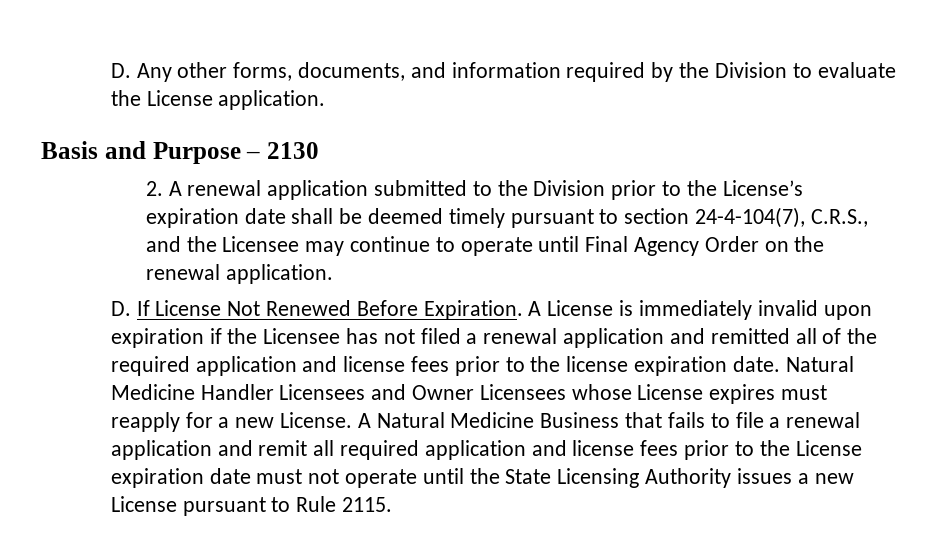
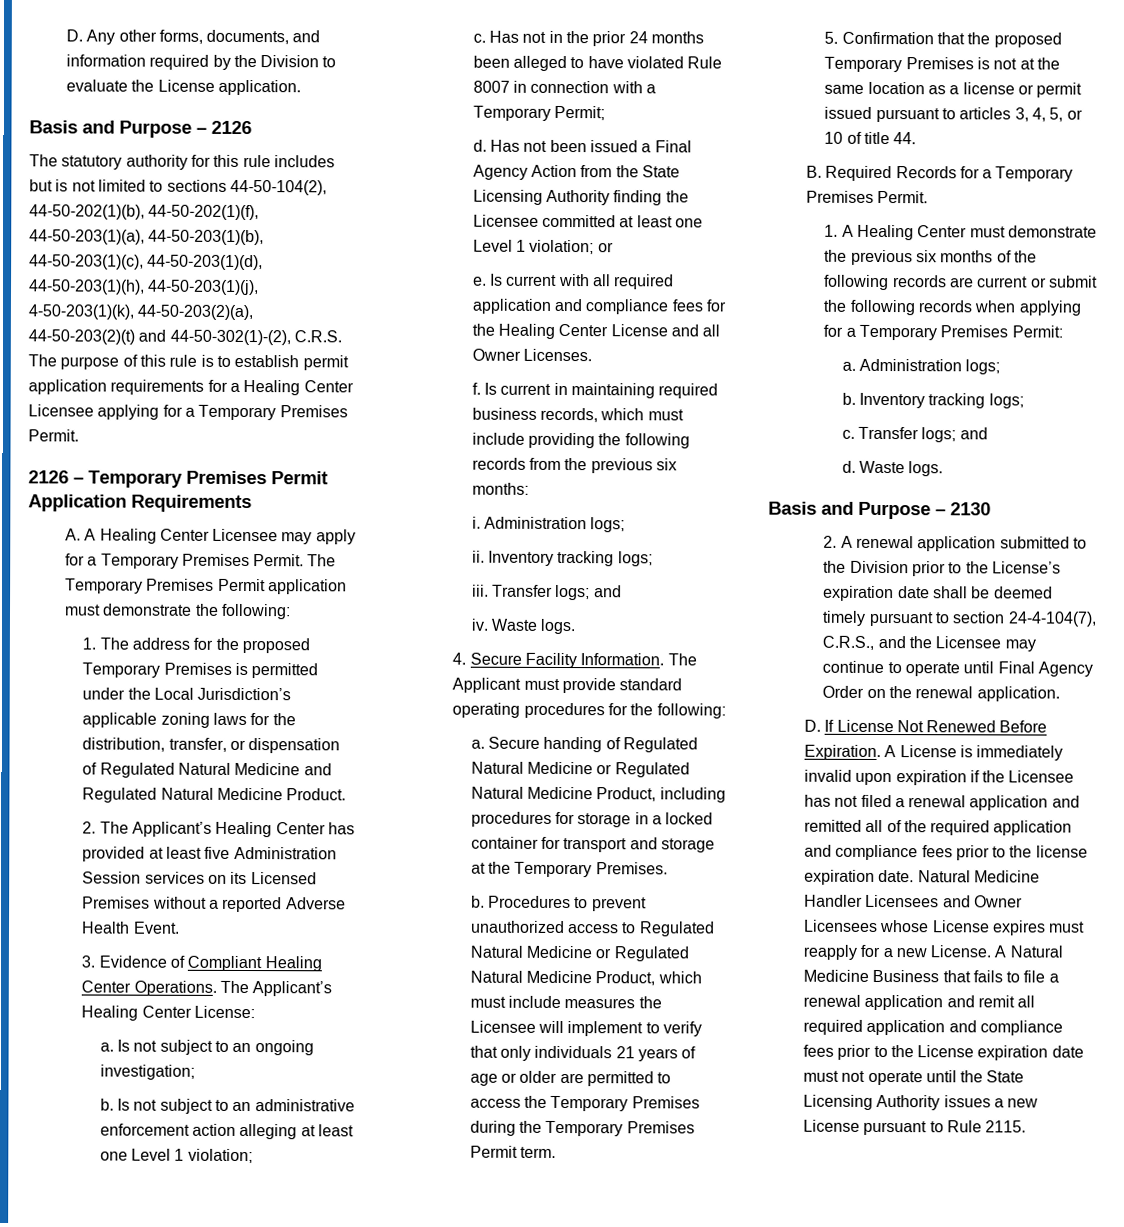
(326, 100) none -> [29,120,252,138] [29,154,335,170] [29,179,327,196] [29,204,260,221] [29,229,265,246] [29,254,264,271] [29,279,260,296] [28,304,254,321] [28,329,342,346] [28,354,349,371] [28,379,354,396] [28,404,348,421] [28,429,79,442] [28,470,328,488] [28,494,252,513] [64,528,356,545] [64,553,337,569] [64,578,347,595] [63,603,291,620] [82,637,310,654] [82,662,319,679] [82,687,292,701] [82,712,296,728] [82,737,341,754] [82,762,332,778] [82,787,347,803] [82,821,355,838] [82,846,337,862] [82,871,317,885] [82,896,346,913] [81,921,180,934] [81,955,322,972] [81,980,333,997] [81,1005,255,1021] [99,1039,314,1056] [99,1064,195,1080] [99,1098,355,1114] [99,1123,355,1140] [99,1148,253,1164] [472,30,704,47] [472,55,723,72] [472,80,657,94] [472,105,606,121] [472,139,692,153] [472,164,681,180] [472,189,689,206] [472,214,704,228] [472,239,614,255] [472,273,675,290] [471,298,727,315] [471,323,721,339] [471,348,593,362] [471,382,719,399] [471,407,684,423] [471,432,690,449] [471,457,678,474] [471,482,529,495] [471,516,626,533] [471,550,653,567] [471,584,622,601] [470,618,576,635] [452,652,697,669] [452,677,683,694] [452,702,726,719] [470,736,699,753] [470,761,690,778] [470,786,726,803] [470,811,714,828] [470,836,716,853] [470,861,668,878] [470,895,647,912] [469,920,715,937] [469,945,689,962] [469,970,702,986] [469,995,662,1009] [469,1020,703,1037] [469,1045,697,1062] [469,1070,672,1087] [469,1095,700,1112] [469,1120,695,1137] [469,1145,557,1158] [824,31,1062,48] [824,56,1060,73] [824,81,1083,98] [824,106,1083,123] [824,131,917,145] [805,165,1074,182] [805,190,929,204] [824,224,1097,241] [824,249,1037,266] [824,274,1098,291] [823,299,1081,316] [823,324,1063,341] [841,358,1001,375] [841,392,1024,409] [841,426,988,443] [841,460,944,477] // Basis and Purpose – 2126 // The statutory authority for this rule includes but is not limited to sections 44-50-104(2), 44-50-202(1)(b), 44-50-202(1)(f), 44-50-203(1)(a), 44-50-203(1)(b), 44-50-203(1)(c), 44-50-203(1)(d), 44-50-203(1)(h), 44-50-203(1)(j), 4-50-203(1)(k), 44-50-203(2)(a), 44-50-203(2)(t) and 44-50-302(1)-(2), C.R.S. The purpose of this rule is to establish permit application requirements for a Healing Center Licensee applying for a Temporary Premises Permit. // 2126 – Temporary Premises Permit Application Requirements // A. A Healing Center Licensee may apply for a Temporary Premises Permit. The Temporary Premises Permit application must demonstrate the following: // 1. The address for the proposed Temporary Premises is permitted under the Local Jurisdiction’s applicable zoning laws for the distribution, transfer, or dispensation of Regulated Natural Medicine and Regulated Natural Medicine Product. // 2. The Applicant’s Healing Center has provided at least five Administration Session services on its Licensed Premises without a reported Adverse Health Event. // 3. Evidence of Compliant Healing Center Operations. The Applicant’s Healing Center License: // a. Is not subject to an ongoing investigation; // b. Is not subject to an administrative enforcement action alleging at least one Level 1 violation; // c. Has not in the prior 24 months been alleged to have violated Rule 8007 in connection with a Temporary Permit; // d. Has not been issued a Final Agency Action from the State Licensing Authority finding the Licensee committed at least one Level 1 violation; or // e. Is current with all required application and compliance fees for the Healing Center License and all Owner Licenses. // f. Is current in maintaining required business records, which must include providing the following records from the previous six months: // i. Administration logs; // ii. Inventory tracking logs; // iii. Transfer logs; and // iv. Waste logs. // 4. Secure Facility Information. The Applicant must provide standard operating procedures for the following: // a. Secure handing of Regulated Natural Medicine or Regulated Natural Medicine Product, including procedures for storage in a locked container for transport and storage at the Temporary Premises. // b. Procedures to prevent unauthorized access to Regulated Natural Medicine or Regulated Natural Medicine Product, which must include measures the Licensee will implement to verify that only individuals 21 years of age or older are permitted to access the Temporary Premises during the Temporary Premises Permit term. // 5. Confirmation that the proposed Temporary Premises is not at the same location as a license or permit issued pursuant to articles 3, 4, 5, or 10 of title 44. // B. Required Records for a Temporary Premises Permit. // 1. A Healing Center must demonstrate the previous six months of the following records are current or submit the following records when applying for a Temporary Premises Permit: // a. Administration logs; // b. Inventory tracking logs; // c. Transfer logs; and // d. Waste logs.
[343,356,406,372] license -> [835,844,919,861] compliance
[572,440,635,456] license -> [979,1020,1063,1036] compliance

